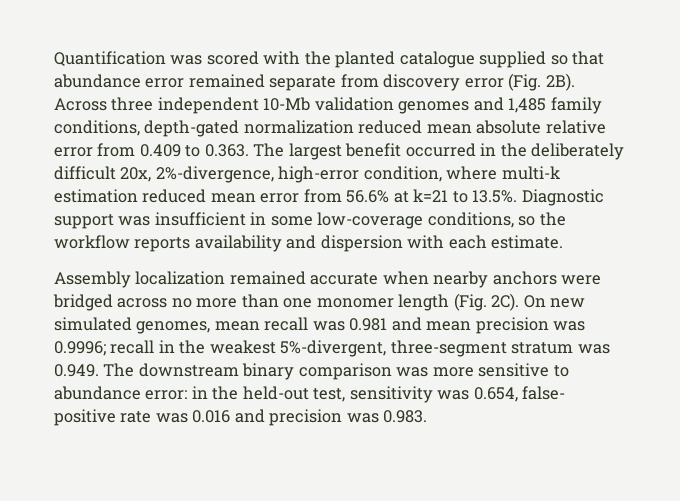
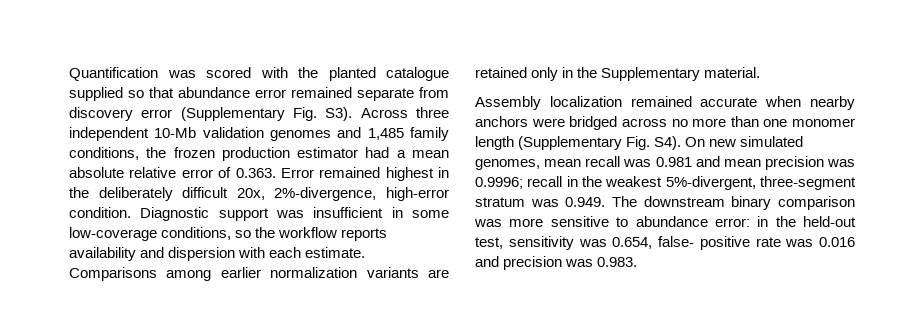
[508,73,575,91] (Fig. 2B). -> [180,107,353,121] (Supplementary Fig. S3).
[144,120,606,137] [54,143,476,160] depth-gated normalization reduced mean absolute relative error from 0.409 to 0.363. The largest benefit occurred -> [146,147,449,161] [69,167,434,181] the frozen production estimator had a mean absolute relative error of 0.363. Error remained highest
[363,166,561,182] [54,189,518,203] condition, where multi-k estimation reduced mean error from 56.6% at k=21 to 13.5%. -> [69,207,131,218] condition.
(564, 242) none -> [69,267,449,281] [475,67,761,81] Comparisons among earlier normalization variants are retained only in the Supplementary material.
[453,293,520,311] (Fig. 2C). -> [518,136,682,150] (Supplementary Fig. S4).

